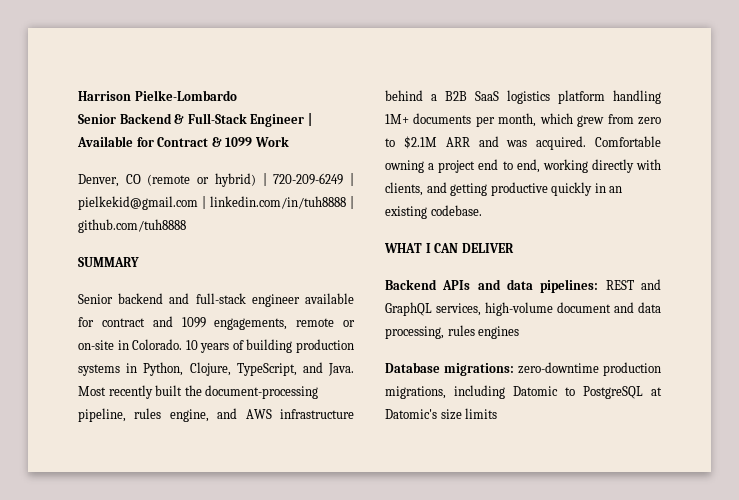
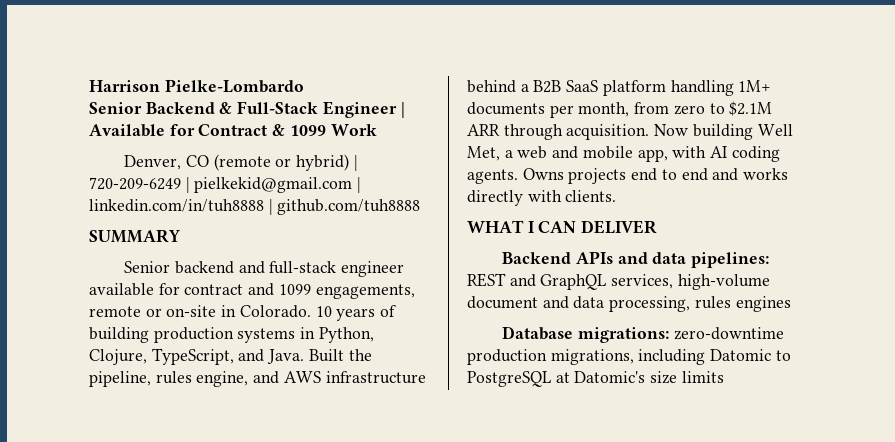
[78,385,319,399] Most recently built the document-processing -> [308,349,372,362] Built the
[507,90,550,104] logistics -> (599, 86) none
[539,113,605,127] which grew -> (630, 109) none
[478,136,661,150] [385,159,661,173] [385,182,623,196] [385,205,482,219] and was acquired. Comfortable owning a project end to end, working directly with clients, and getting productive quickly in an existing codebase. -> [503,124,793,140] [467,146,780,162] [467,168,789,184] [467,190,617,206] through acquisition. Now building Well Met, a web and mobile app, with AI coding agents. Owns projects end to end and works directly with clients.

